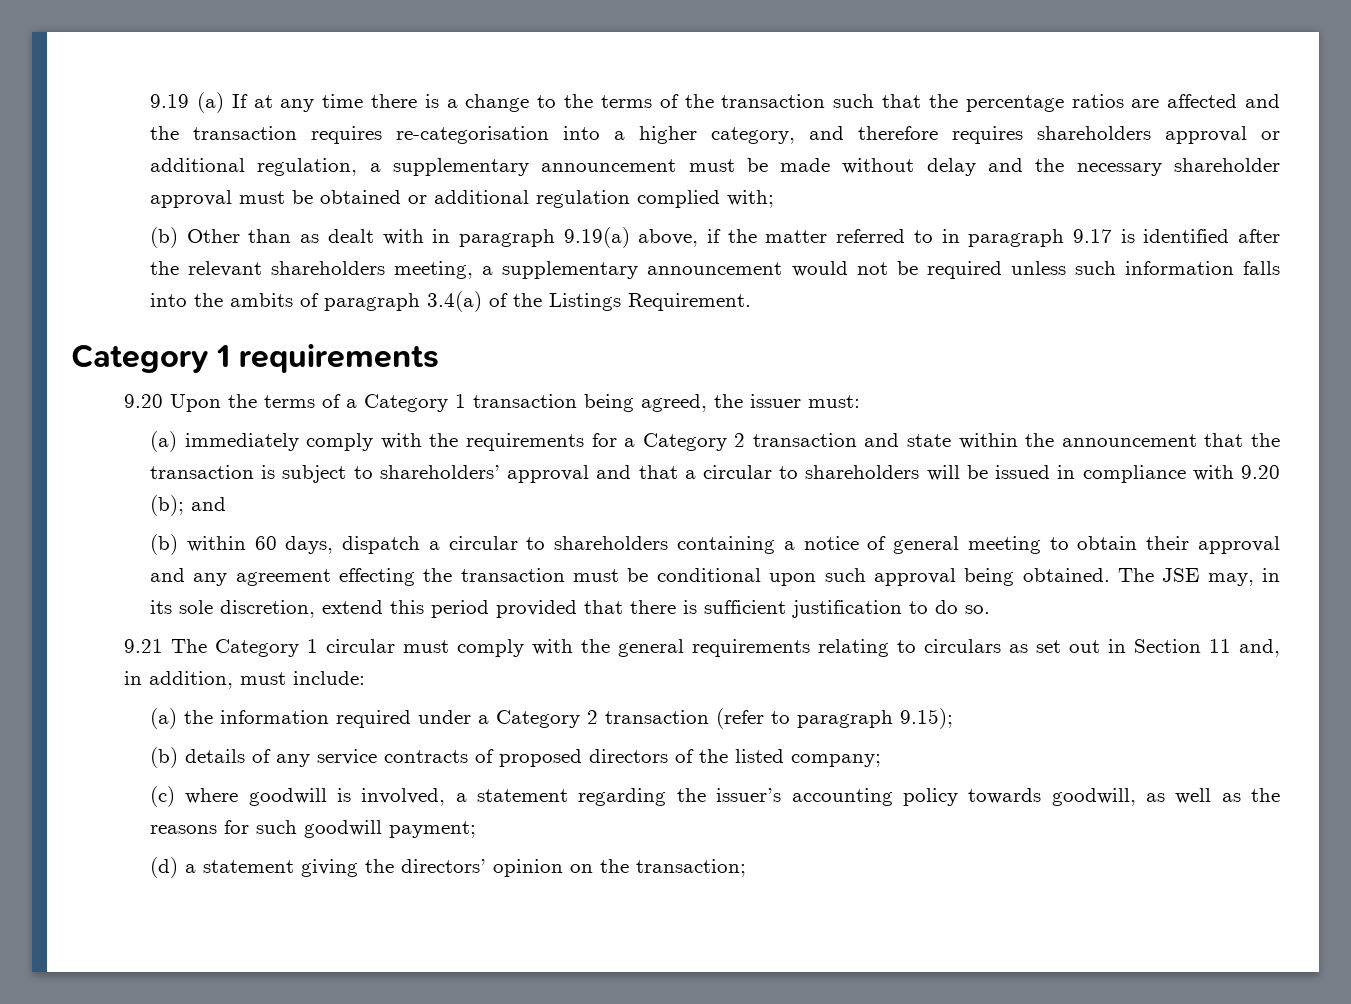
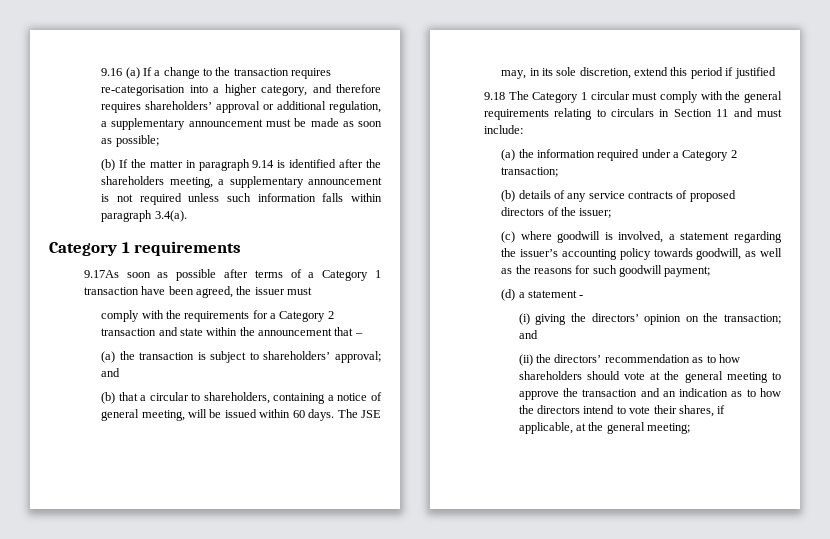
[150,94,190,108] 9.19 -> [101,68,123,76] 9.16
[253,94,1281,112] at any time there is a change to the terms of the transaction such that the percentage ratios are affected and -> [154,67,213,79] a change to
[1037,126,1152,140] shareholders -> [145,101,213,110] shareholders’
[842,158,1281,176] [150,190,775,208] [150,227,1112,248] without delay and the necessary shareholder approval must be obtained or additional regulation complied with; // (b) Other than as dealt with in paragraph 9.19(a) above, if the matter referred to in paragraph 9.17 -> [342,121,382,127] [101,135,159,147] [101,159,275,171] as soon as possible; // (b) If the matter in paragraph 9.14
[188,261,263,277] relevant -> (381, 163) none
[791,261,918,277] would not be -> [101,194,133,202] is not
[150,291,752,312] [71,344,439,373] [123,394,257,412] into the ambits of paragraph 3.4(a) of the Listings Requirement. // Category 1 requirements // 9.20 Upon the -> [351,193,382,202] [101,210,187,222] [49,241,242,256] [83,269,249,281] within paragraph 3.4(a). // Category 1 requirements // 9.17As soon as possible after
[583,394,634,412] being -> [141,286,194,295] have been
[807,395,860,408] [150,431,299,452] must: // (a) immediately -> [287,287,313,295] must //
(1244, 440) none -> [354,333,363,336] [101,351,116,363] – // (a)
[507,465,632,483] approval and -> [335,351,382,363] [101,368,121,377] [101,392,116,404] approval; and // (b)
[805,465,1281,483] [150,495,227,516] [150,534,669,555] shareholders will be issued in compliance with 9.20 (b); and // (b) within 60 days, dispatch a circular to shareholders -> [203,392,270,404] shareholders,
[967,536,1280,554] [150,568,1110,586] meeting to obtain their approval and any agreement effecting the transaction must be conditional upon such approval being obtained. -> [141,409,335,421] meeting, will be issued within 60 days.
[496,600,991,618] [123,639,163,653] provided that there is sufficient justification to do so. // 9.21 -> [725,67,776,79] [483,92,505,100] if justified // 9.18
[1008,639,1280,657] [123,671,233,689] as set out in Section 11 and, in addition, -> [659,108,753,117] in Section 11 and
[605,708,954,729] transaction (refer to paragraph 9.15); -> [501,167,559,177] transaction;
[735,749,882,767] listed company; -> [579,208,612,218] issuer;
(295, 866) none -> [579,295,584,298] [518,313,530,325] - // (i)
(747, 868) none -> [518,330,538,339] [518,354,740,366] [518,371,781,383] [518,388,781,400] [518,405,726,417] [518,422,691,434] and // (ii) the directors’ recommendation as to how shareholders should vote at the general meeting to approve the transaction and an indication as to how the directors intend to vote their shares, if applicable, at the general meeting;

